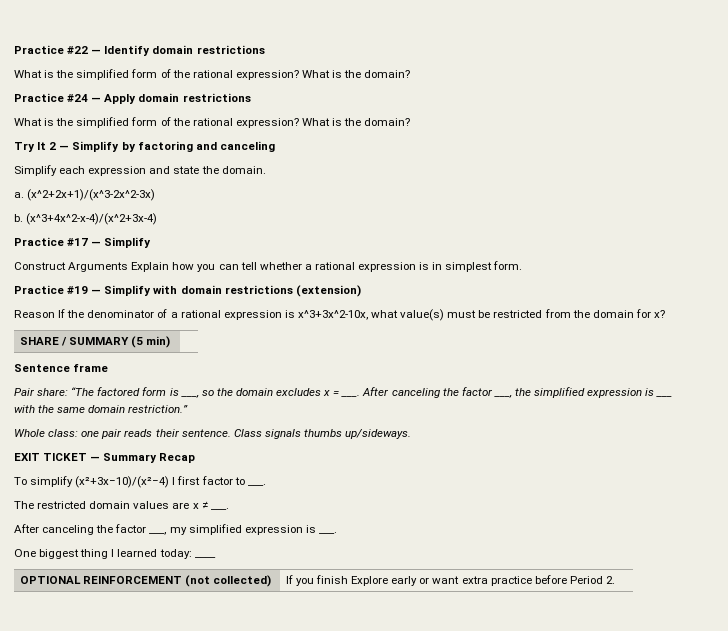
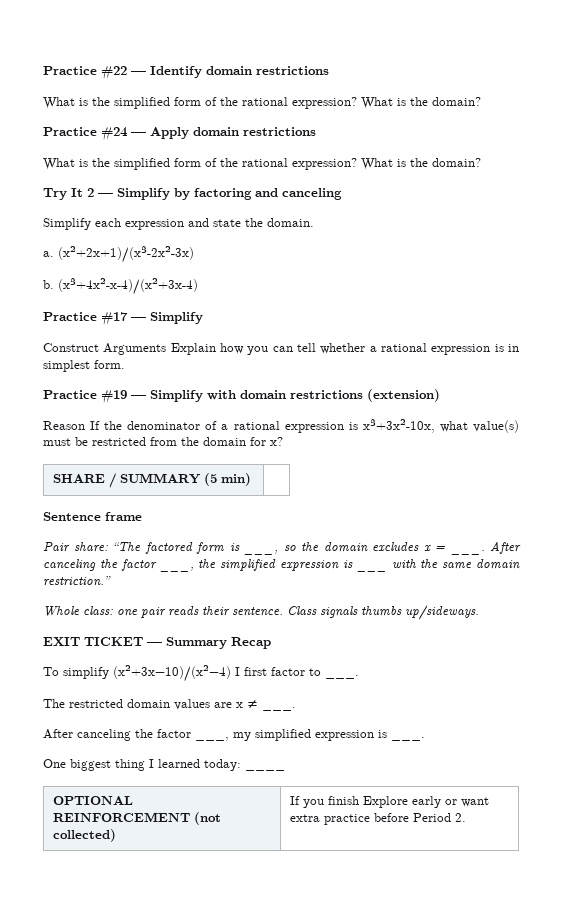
[27,189,156,201] (x^2+2x+1)/(x^3-2x^2-3x) -> [58,246,194,263] (x²+2x+1)/(x³-2x²-3x)
[26,213,158,225] (x^3+4x^2-x-4)/(x^2+3x-4) -> [58,278,198,295] (x³+4x²-x-4)/(x²+3x-4)
[297,310,368,320] x^3+3x^2-10x, -> [362,419,435,433] x³+3x²-10x,

